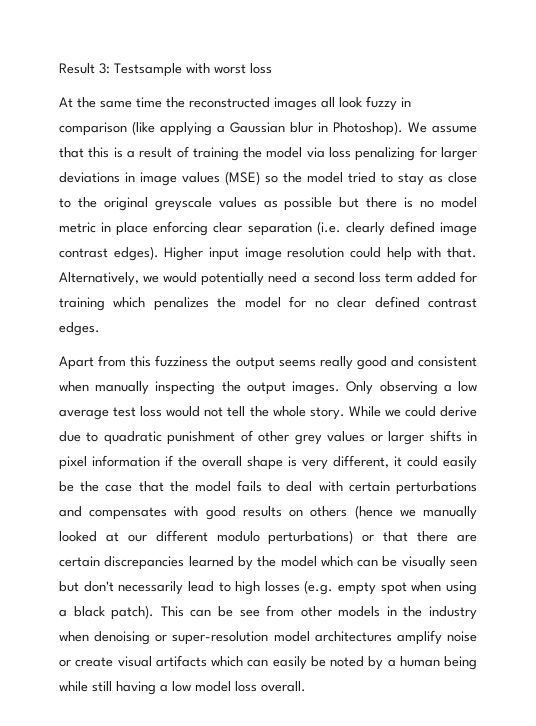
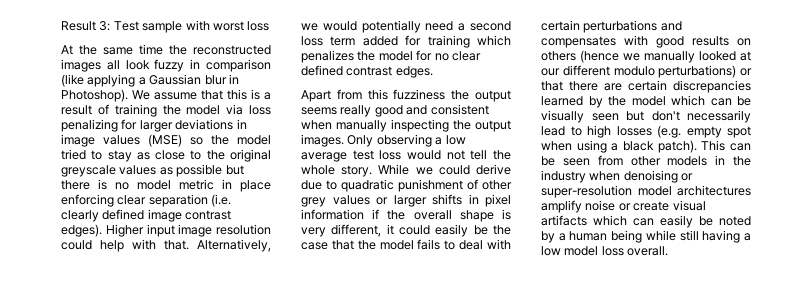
[114,63,182,77] Testsample -> [113,21,183,33] Test sample
[239,609,260,617] see -> [562,158,590,166] seen

